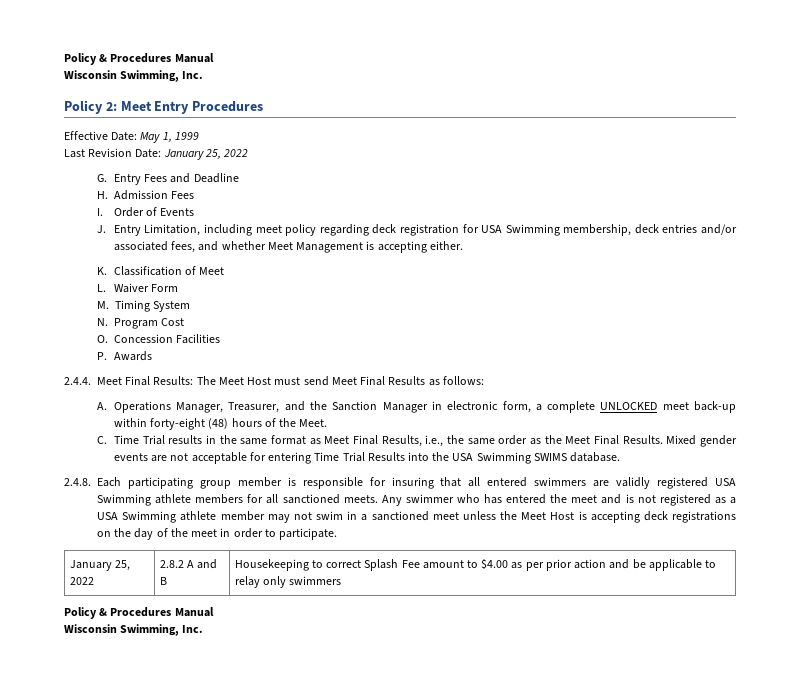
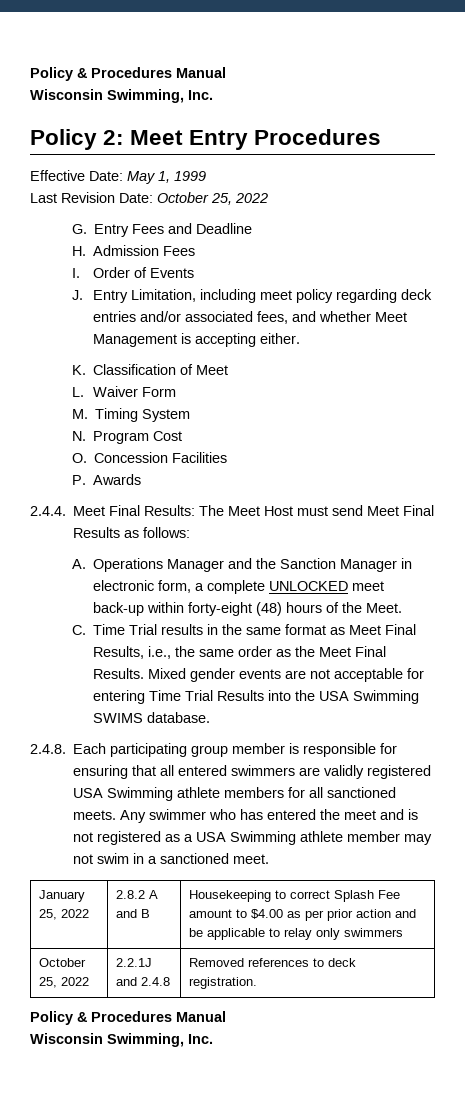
[163,149,204,160] January -> [157,192,209,203] October
[399,224,659,236] registration for USA Swimming membership, deck -> (433, 294) none
[176,402,280,413] Manager, Treasurer, -> [167,559,225,572] Manager
[391,477,434,489] insuring -> [73,765,129,779] ensuring
[432,511,736,523] [97,528,338,540] meet unless the Meet Host is accepting deck registrations on the day of the meet in order to participate. -> [233,854,270,864] meet.
(342, 580) none -> [39,958,87,967] [39,977,90,988] [116,958,153,967] [116,977,171,986] [189,958,357,967] [189,977,258,989] // October 25, 2022 | 2.2.1J and 2.4.8 | Removed references to deck registration.

